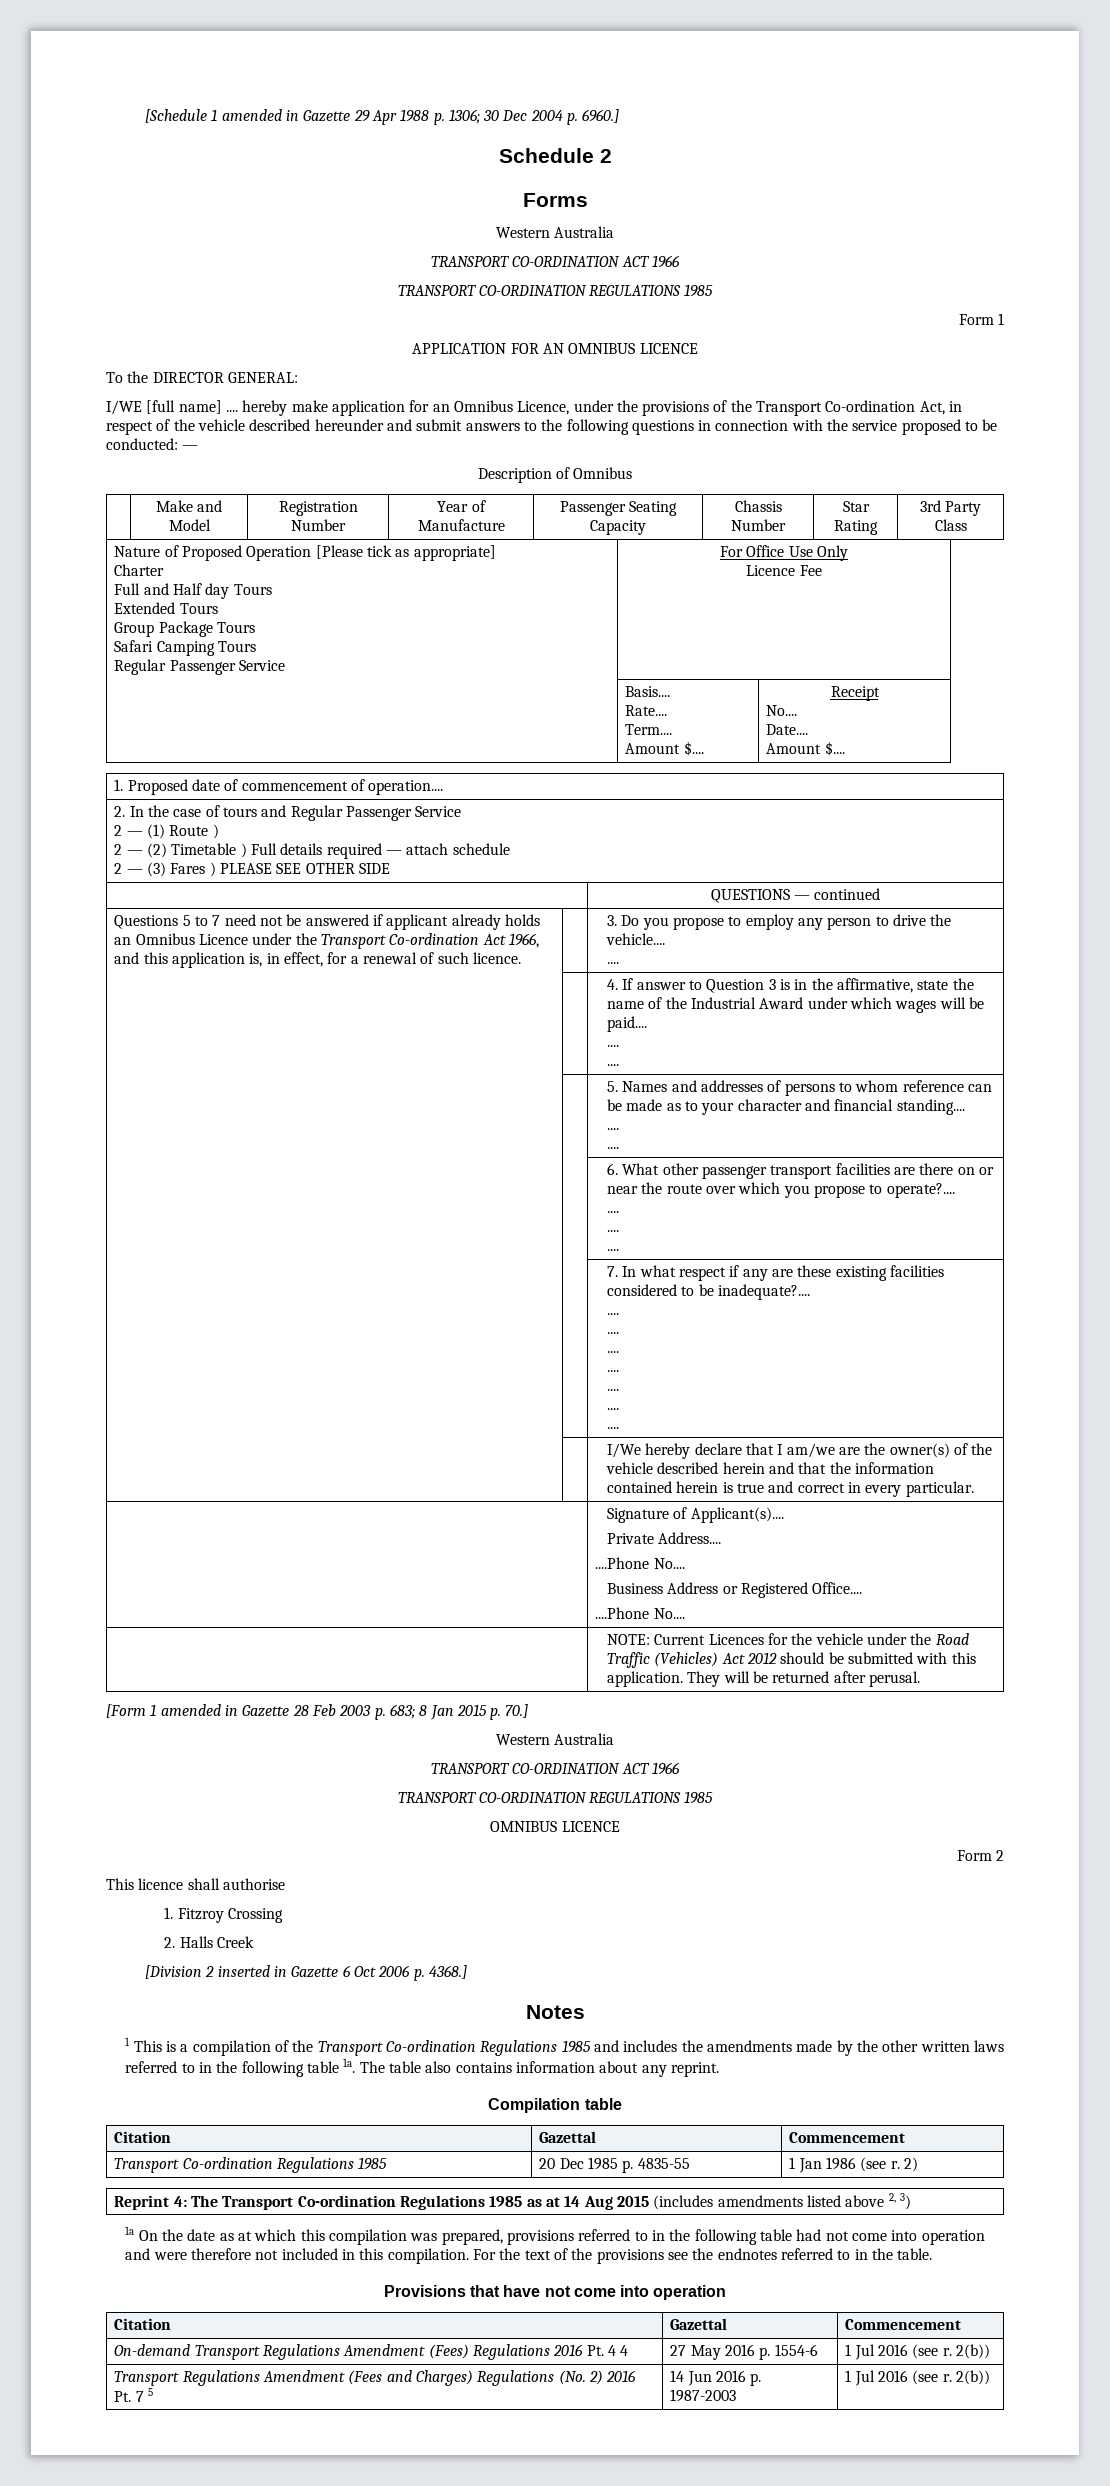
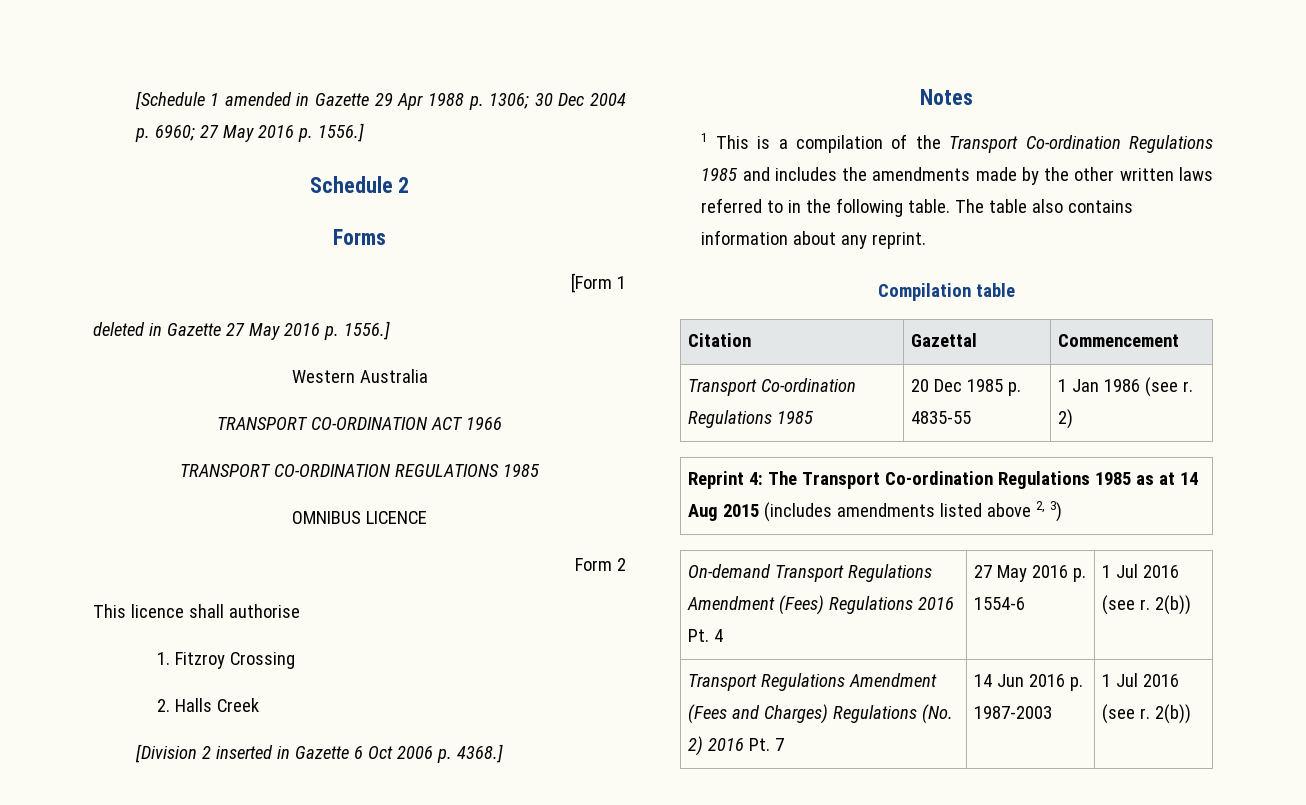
[582,109,620,123] [498,148,612,163] [522,193,588,207] [495,226,615,238] [431,255,680,268] [397,284,714,297] [958,313,1004,325] [412,343,698,354] [106,371,298,383] [106,400,963,416] [106,419,998,435] [106,438,199,450] [477,467,633,483] [155,500,223,512] [168,519,211,531] [278,501,358,516] [291,519,346,531] [437,500,486,512] [417,519,505,531] [559,501,678,516] [590,520,646,535] [734,500,782,512] [731,519,786,531] [842,501,870,512] [834,520,878,535] [919,500,982,516] [934,519,967,531] [114,545,496,561] [114,564,165,576] [114,583,272,599] [114,602,218,614] [114,621,256,637] [114,640,257,656] [114,659,286,675] [720,545,848,561] [746,565,822,576] [625,686,671,697] [625,705,668,716] [625,724,673,735] [625,741,704,756] [830,686,880,701] [766,705,798,716] [766,724,809,735] [766,741,845,756] [114,779,444,795] [114,805,462,821] [114,824,219,839] [114,843,510,859] [114,862,390,877] [710,888,881,903] [114,914,540,930] [114,933,539,949] [114,952,521,968] [607,914,952,930] [606,933,666,945] [607,962,620,964] [607,978,974,993] [607,997,984,1013] [607,1016,648,1032] [607,1045,620,1047] [607,1064,620,1066] [607,1080,992,1096] [607,1099,965,1115] [607,1128,620,1130] [607,1147,620,1149] [607,1163,994,1179] [607,1182,955,1198] [607,1211,620,1213] [607,1230,620,1232] [607,1249,620,1251] [607,1265,944,1281] [607,1284,811,1300] [607,1313,620,1315] [607,1332,620,1334] [607,1351,620,1353] [607,1370,620,1372] [607,1389,620,1391] [607,1408,620,1410] [607,1427,620,1429] [607,1443,993,1459] [606,1462,934,1474] [607,1481,974,1497] [607,1507,784,1523] [607,1532,722,1544] [595,1557,685,1569] [607,1582,863,1598] [595,1607,685,1619] [607,1633,969,1645] [607,1652,976,1668] [607,1671,920,1687] [106,1704,529,1720] 6960.] // Schedule 2 // Forms // Western Australia // TRANSPORT CO-ORDINATION ACT 1966 // TRANSPORT CO-ORDINATION REGULATIONS 1985 // Form 1 // APPLICATION FOR AN OMNIBUS LICENCE // To the DIRECTOR GENERAL: // I/WE [full name] .... hereby make application for an Omnibus Licence, under the provisions of the Transport Co-ordination Act, in respect of the vehicle described hereunder and submit answers to the following questions in connection with the service proposed to be conducted: — // Description of Omnibus // | Make and Model | Registration Number | Year of Manufacture | Passenger Seating Capacity | Chassis Number | Star Rating | 3rd Party Class // Nature of Proposed Operation [Please tick as appropriate] // Charter // Full and Half day Tours // Extended Tours // Group Package Tours // Safari Camping Tours // Regular Passenger Service | For Office Use Only // Licence Fee // | Basis.... // Rate.... // Term.... // Amount $.... | Receipt // No.... // Date.... // Amount $.... // 1. Proposed date of commencement of operation.... // 2. In the case of tours and Regular Passenger Service // 2 — (1) Route ) // 2 — (2) Timetable ) Full details required — attach schedule // 2 — (3) Fares ) PLEASE SEE OTHER SIDE // | QUESTIONS — continued // Questions 5 to 7 need not be answered if applicant already holds an Omnibus Licence under the Transport Co-ordination Act 1966, and this application is, in effect, for a renewal of such licence. | | 3. Do you propose to employ any person to drive the vehicle.... // .... // | | 4. If answer to Question 3 is in the affirmative, state the name of the Industrial Award under which wages will be paid.... // .... // .... // | | 5. Names and addresses of persons to whom reference can be made as to your character and financial standing.... // .... // .... // | | 6. What other passenger transport facilities are there on or near the route over which you propose to operate?.... // .... // .... // .... // | | 7. In what respect if any are these existing facilities considered to be inadequate?.... // .... // .... // .... // .... // .... // .... // .... // | | I/We hereby declare that I am/we are the owner(s) of the vehicle described herein and that the information contained herein is true and correct in every particular. // | Signature of Applicant(s).... // Private Address.... // ....Phone No.... // Business Address or Registered Office.... // ....Phone No.... // | NOTE: Current Licences for the vehicle under the Road Traffic (Vehicles) Act 2012 should be submitted with this application. They will be returned after perusal. // [Form 1 amended in Gazette 28 Feb 2003 p. 683; 8 Jan 2015 p. 70.] -> [154,123,364,142] [309,176,410,193] [333,229,386,245] [571,273,626,293] [93,321,390,340] 6960; 27 May 2016 p. 1556.] // Schedule 2 // Forms // [Form 1 // deleted in Gazette 27 May 2016 p. 1556.]
[307,2058,356,2073] table 1a. -> [908,199,951,213] table.
[125,2226,985,2245] [125,2248,933,2264] [383,2285,727,2300] [114,2318,172,2330] [670,2318,728,2330] [845,2319,962,2330] // 1a On the date as at which this compilation was prepared, provisions referred to in the following table had not come into operation and were therefore not included in this compilation. For the text of the provisions see the endnotes referred to in the table. // Provisions that have not come into operation // Citation | Gazettal | Commencement -> (1063, 511) none
[620,2345,629,2356] 4 -> (724, 635) none
[148,2388,154,2396] 5 -> (785, 744) none

